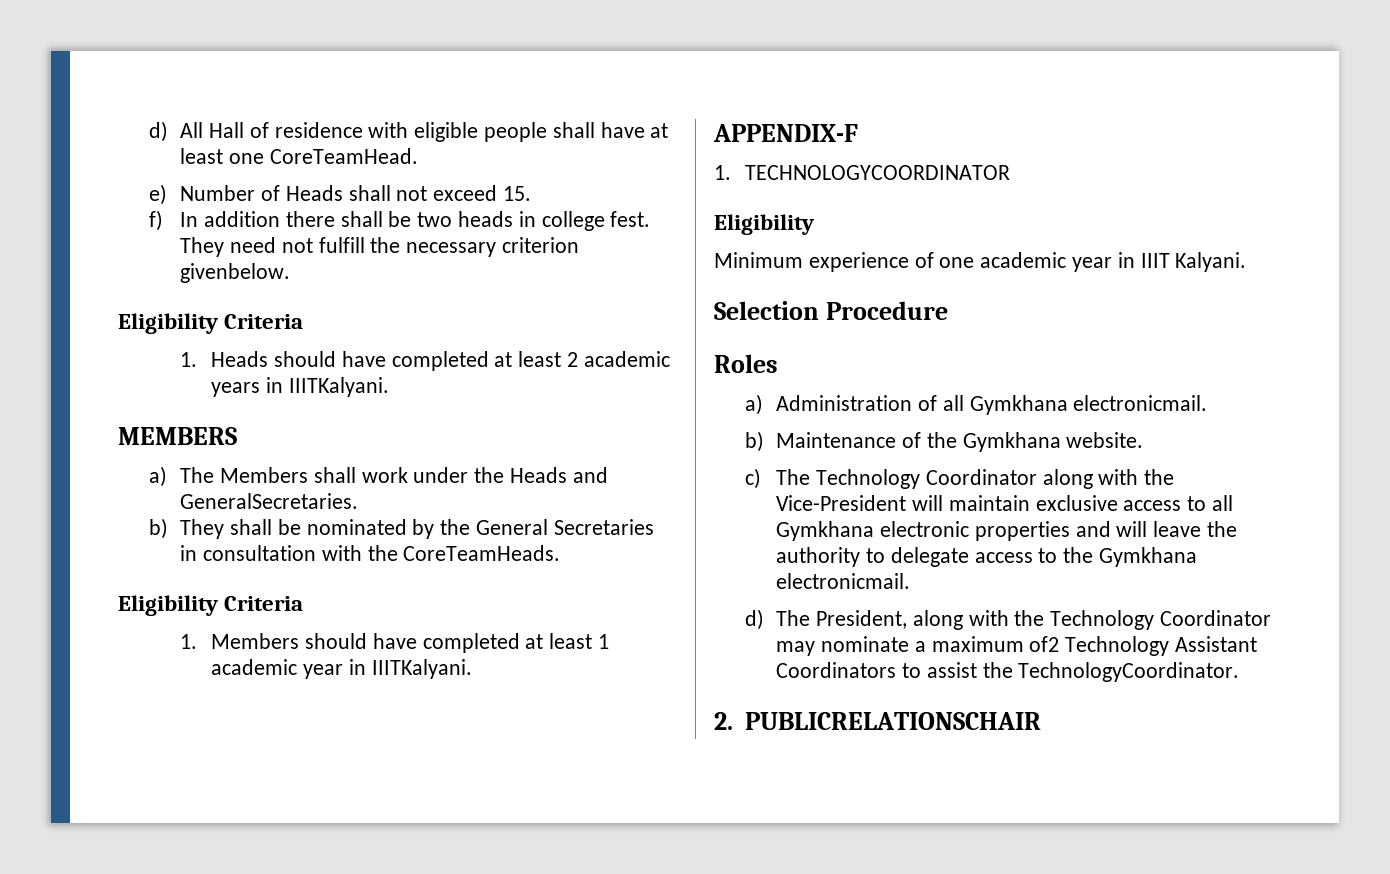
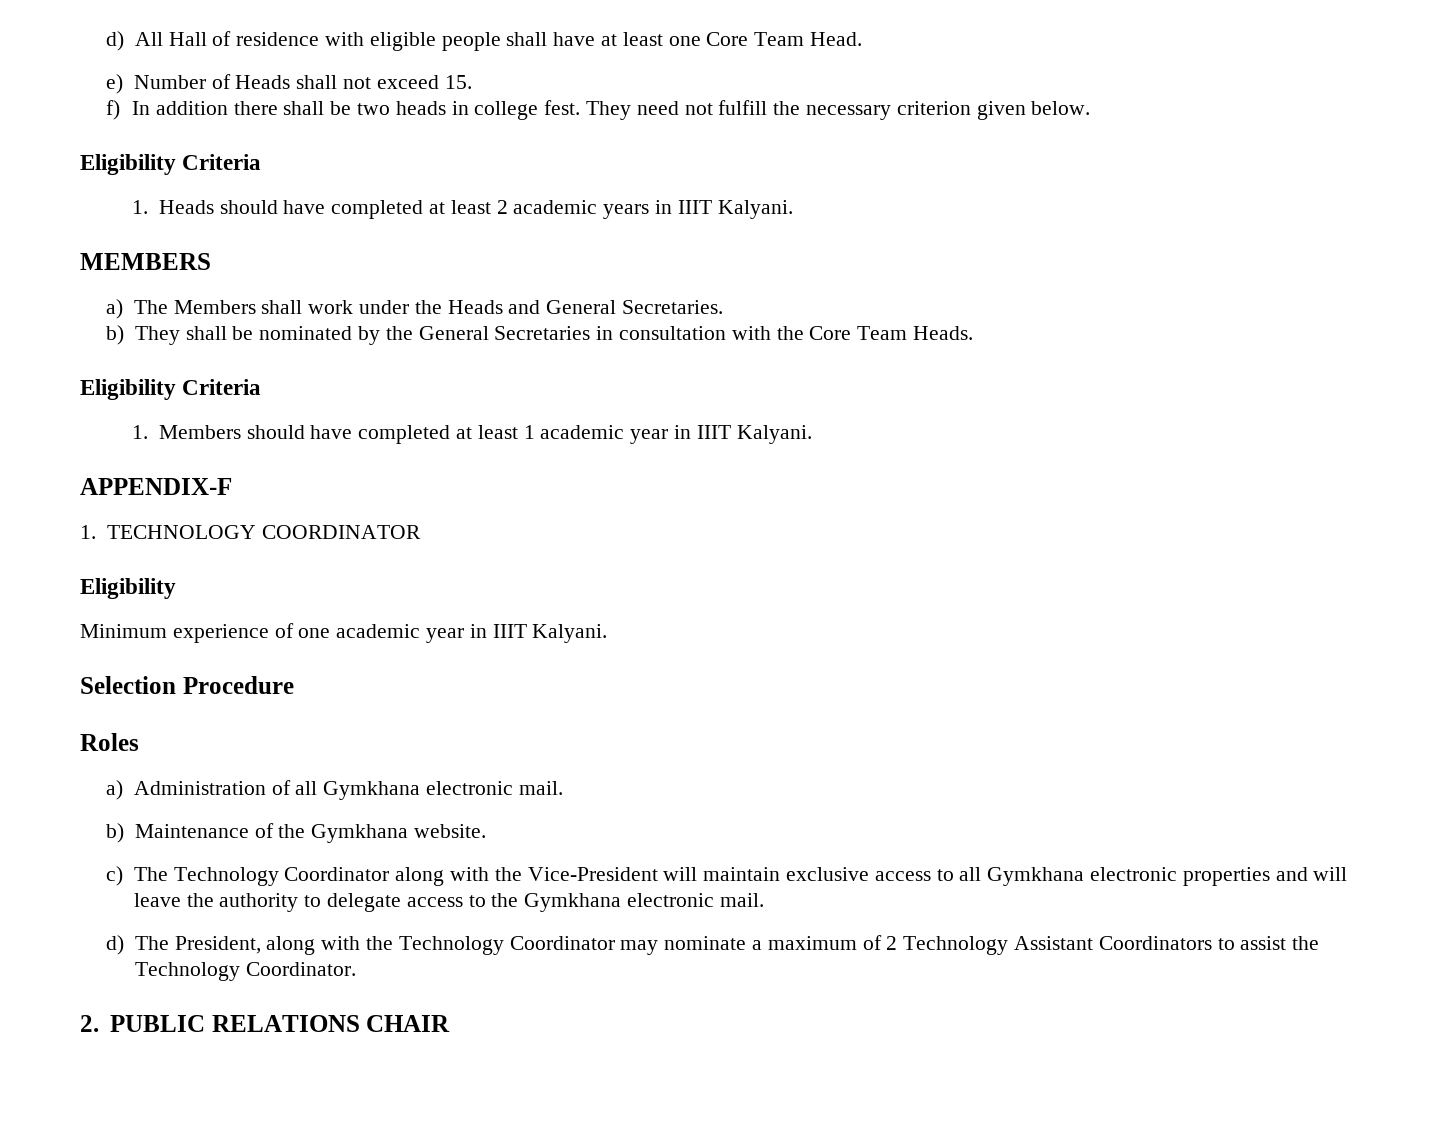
[269,148,418,164] CoreTeamHead. -> [706,32,862,46] Core Team Head.
[180,263,291,283] givenbelow. -> [976,101,1091,120] given below.
[288,377,389,397] IIITKalyani. -> [677,200,793,219] IIIT Kalyani.
[180,493,359,509] GeneralSecretaries. -> [546,300,723,314] General Secretaries.
[403,545,561,561] CoreTeamHeads. -> [809,326,973,340] Core Team Heads.
[371,659,472,679] IIITKalyani. -> [696,425,812,444] IIIT Kalyani.
[745,165,1011,180] TECHNOLOGYCOORDINATOR -> [106,525,421,539] TECHNOLOGY COORDINATOR
[1073,395,1208,411] electronicmail. -> [425,781,563,795] electronic mail.
[776,573,911,589] electronicmail. -> [626,893,764,907] electronic mail.
[1029,636,1060,652] of2 -> [862,935,898,950] of 2
[1018,662,1240,682] TechnologyCoordinator. -> [134,962,356,981] Technology Coordinator.
[745,712,1042,730] PUBLICRELATIONSCHAIR -> [109,1015,451,1032] PUBLIC RELATIONS CHAIR

